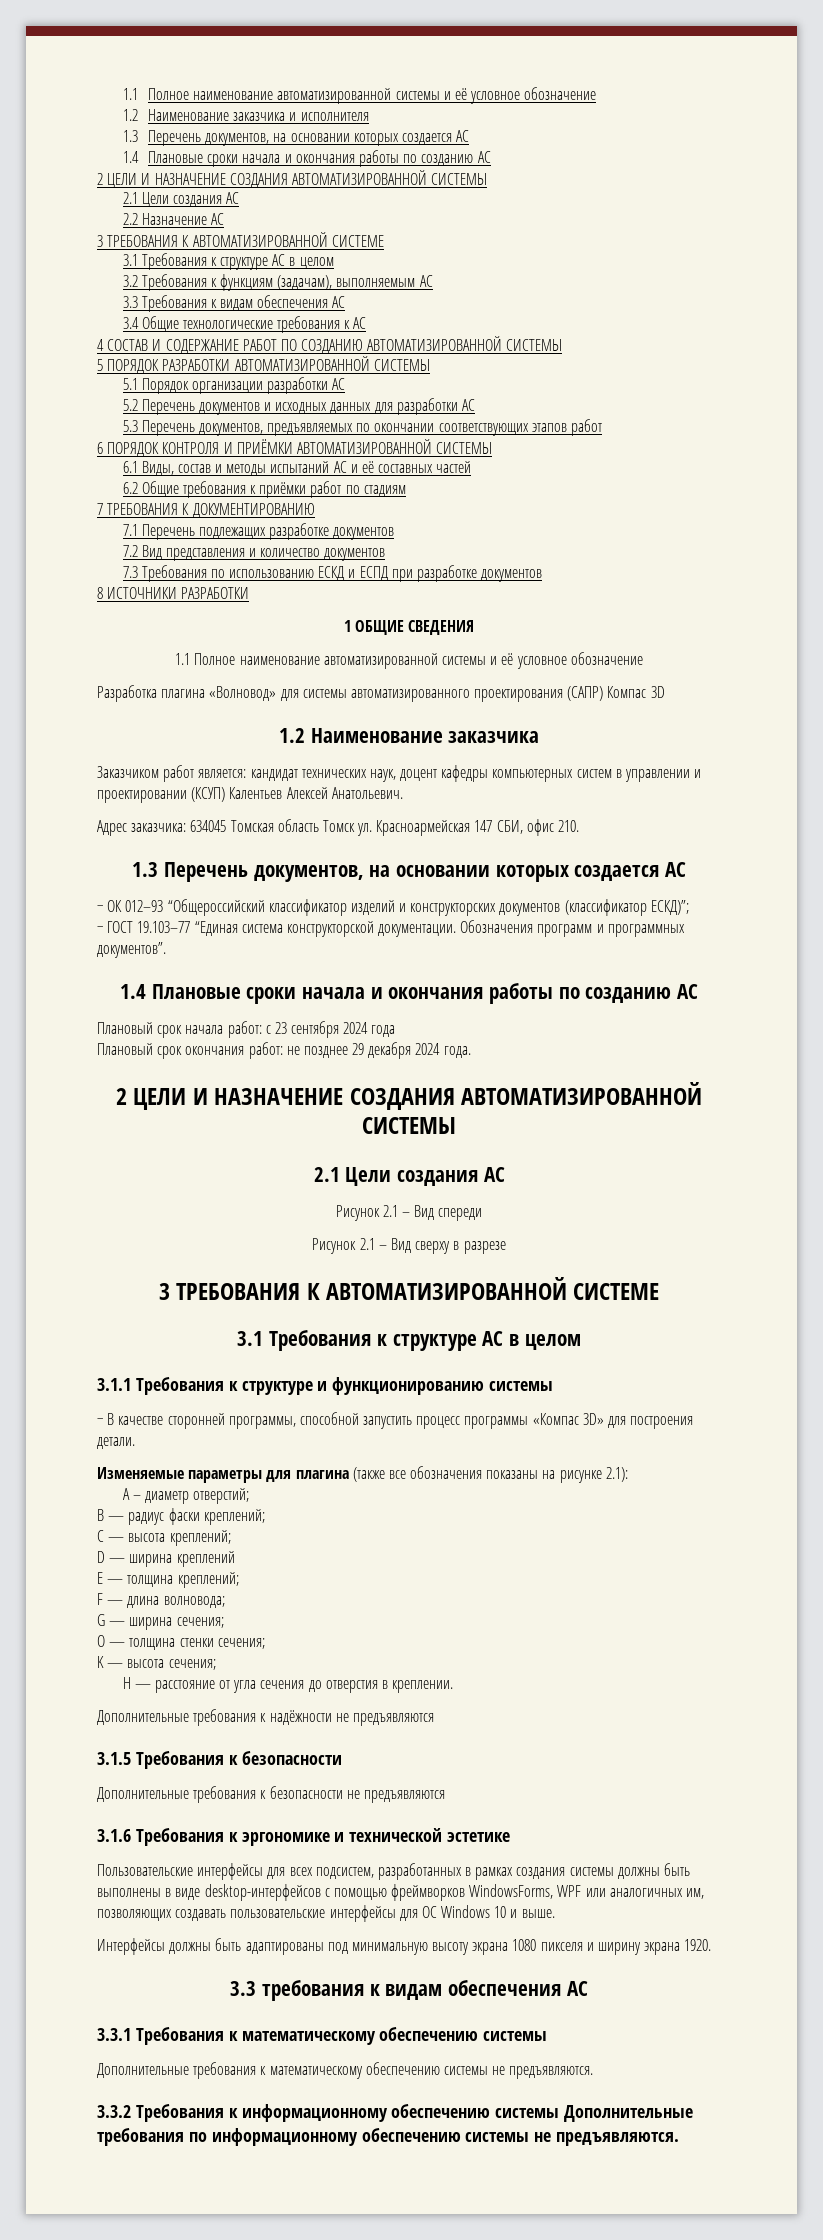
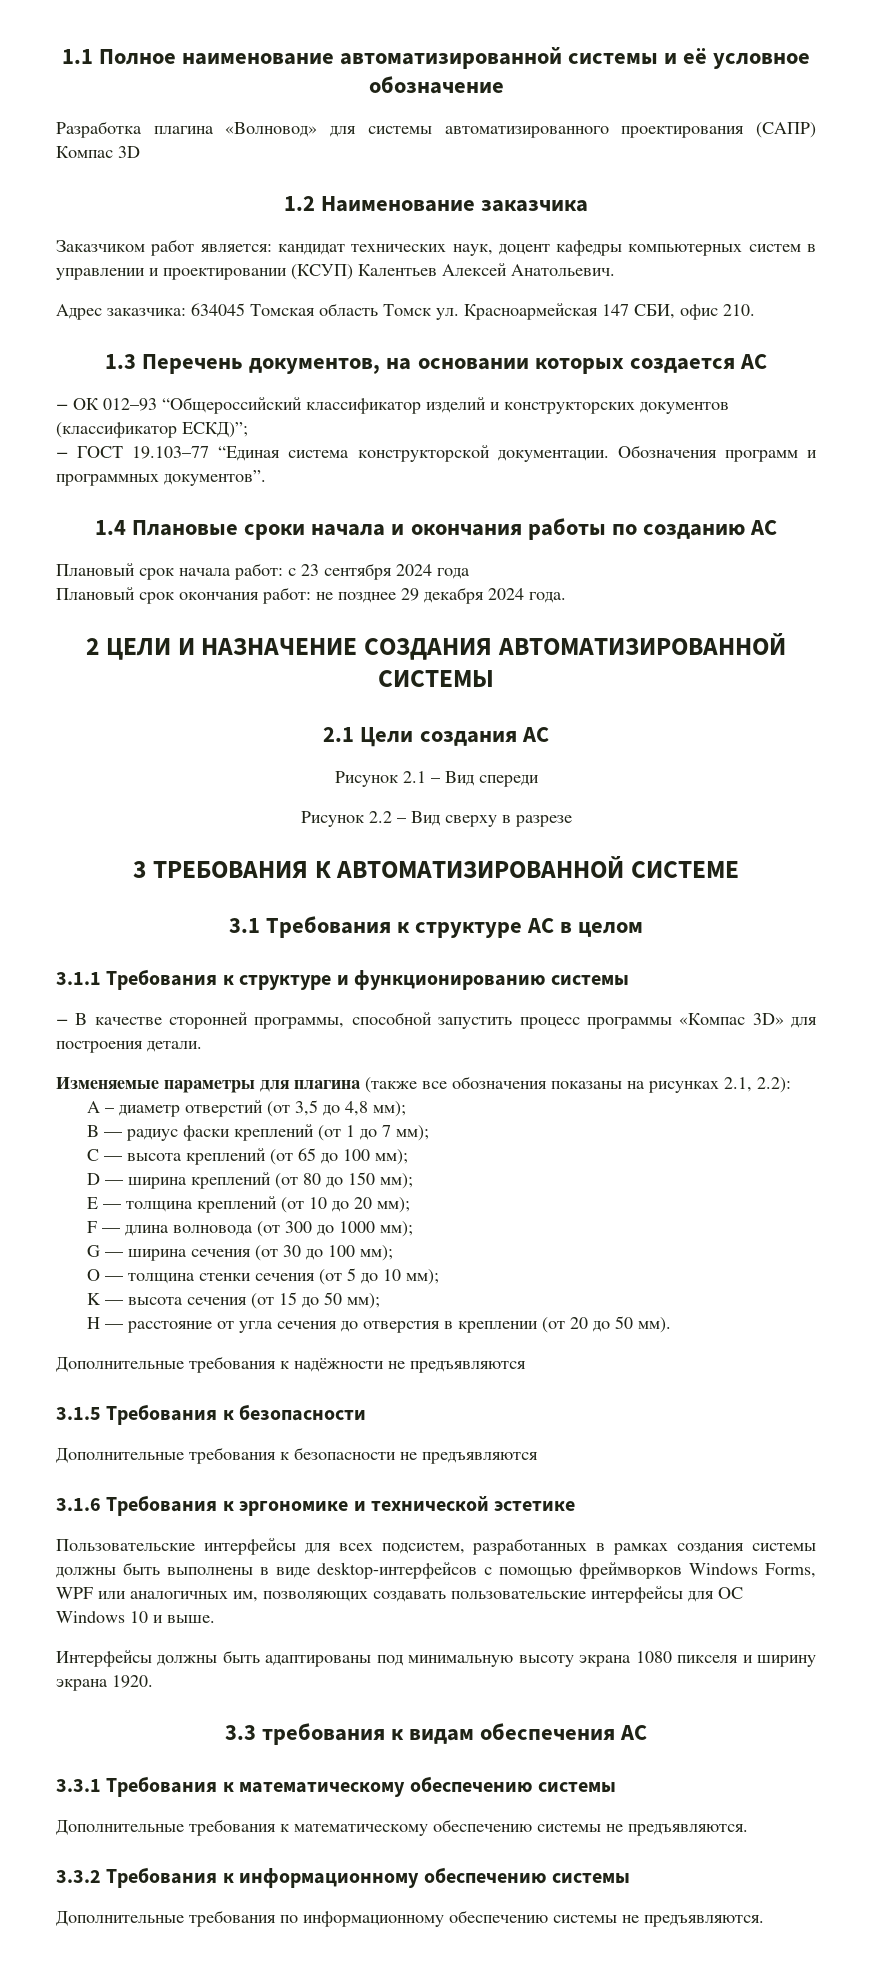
[122,87,597,104] [122,109,369,121] [122,130,470,146] [122,150,491,167] [97,170,488,188] [122,192,240,207] [122,213,224,225] [97,232,384,247] [122,253,334,270] [122,274,433,291] [122,295,346,312] [122,316,367,333] [97,336,563,354] [97,356,430,374] [122,377,346,394] [122,398,476,415] [122,419,603,436] [97,439,493,457] [122,461,472,476] [122,481,406,498] [97,503,315,518] [122,523,395,540] [122,545,386,561] [122,565,543,582] [97,587,250,599] [343,620,475,635] [175,652,643,669] 1.1 Полное наименование автоматизированной системы и её условное обозначение // 1.2 Наименование заказчика и исполнителя // 1.3 Перечень документов, на основании которых создается АС // 1.4 Плановые сроки начала и окончания работы по созданию АС // 2 ЦЕЛИ И НАЗНАЧЕНИЕ СОЗДАНИЯ АВТОМАТИЗИРОВАННОЙ СИСТЕМЫ // 2.1 Цели создания АС // 2.2 Назначение АС // 3 ТРЕБОВАНИЯ К АВТОМАТИЗИРОВАННОЙ СИСТЕМЕ // 3.1 Требования к структуре АС в целом // 3.2 Требования к функциям (задачам), выполняемым АС // 3.3 Требования к видам обеспечения АС // 3.4 Общие технологические требования к АС // 4 СОСТАВ И СОДЕРЖАНИЕ РАБОТ ПО СОЗДАНИЮ АВТОМАТИЗИРОВАННОЙ СИСТЕМЫ // 5 ПОРЯДОК РАЗРАБОТКИ АВТОМАТИЗИРОВАННОЙ СИСТЕМЫ // 5.1 Порядок организации разработки АС // 5.2 Перечень документов и исходных данных для разработки АС // 5.3 Перечень документов, предъявляемых по окончании соответствующих этапов работ // 6 ПОРЯДОК КОНТРОЛЯ И ПРИЁМКИ АВТОМАТИЗИРОВАННОЙ СИСТЕМЫ // 6.1 Виды, состав и методы испытаний АС и её составных частей // 6.2 Общие требования к приёмки работ по стадиям // 7 ТРЕБОВАНИЯ К ДОКУМЕНТИРОВАНИЮ // 7.1 Перечень подлежащих разработке документов // 7.2 Вид представления и количество документов // 7.3 Требования по использованию ЕСКД и ЕСПД при разработке документов // 8 ИСТОЧНИКИ РАЗРАБОТКИ // 1 ОБЩИЕ СВЕДЕНИЯ // 1.1 Полное наименование автоматизированной системы и её условное обозначение -> [61,47,811,69] [368,76,504,94] 1.1 Полное наименование автоматизированной системы и её условное обозначение
[359,1238,375,1250] 2.1 -> [368,811,392,823] 2.2
[559,1467,628,1483] рисунке 2.1): -> [648,1077,791,1093] рисунках 2.1, 2.2):
[193,1488,250,1504] [97,1508,265,1525] [97,1530,231,1546] [97,1551,235,1567] [97,1572,239,1588] [97,1593,225,1608] [97,1614,224,1630] [97,1635,265,1650] [97,1656,216,1670] отверстий; // B — радиус фаски креплений; // C — высота креплений; // D — ширина креплений // E — толщина креплений; // F — длина волновода; // G — ширина сечения; // O — толщина стенки сечения; // K — высота сечения; -> [185,1100,407,1117] [87,1124,430,1141] [87,1148,409,1165] [87,1172,414,1189] [87,1196,411,1213] [87,1221,414,1237] [87,1245,394,1261] [87,1268,440,1285] [87,1292,381,1309] отверстий (от 3,5 до 4,8 мм); // B — радиус фаски креплений (от 1 до 7 мм); // C — высота креплений (от 65 до 100 мм); // D — ширина креплений (от 80 до 150 мм); // E — толщина креплений (от 10 до 20 мм); // F — длина волновода (от 300 до 1000 мм); // G — ширина сечения (от 30 до 100 мм); // O — толщина стенки сечения (от 5 до 10 мм); // K — высота сечения (от 15 до 50 мм);
[392,1680,454,1693] креплении. -> [458,1316,672,1333] креплении (от 20 до 50 мм).
[469,1884,554,1899] WindowsForms, -> [689,1563,816,1578] Windows Forms,
(560, 2113) none -> (630, 1878) //

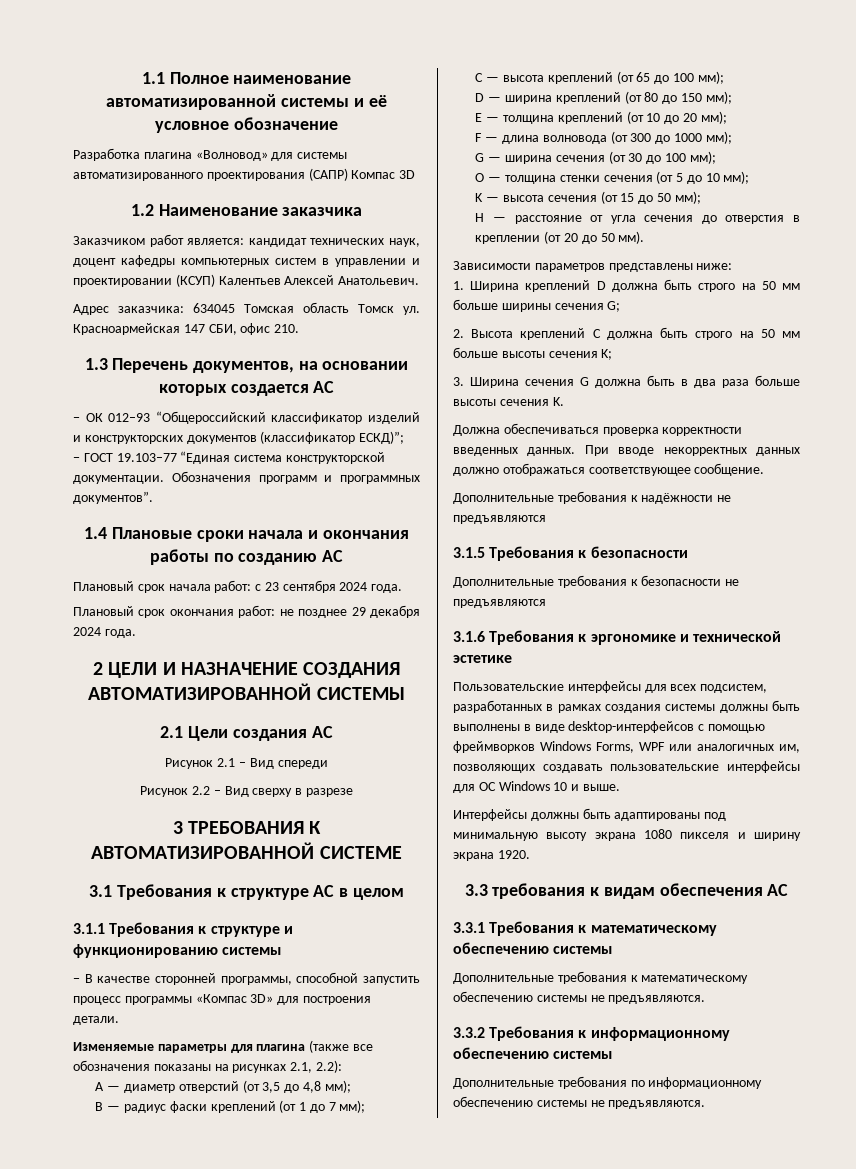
[437,568,470,579] года -> [371,584,403,593] года.
[105,1108,115,1113] – -> [107,1086,121,1091] —
(672, 1325) none -> [453,261,733,272] [453,279,800,292] [453,299,621,312] [453,327,800,340] [453,347,613,360] [453,375,800,388] [453,397,564,406] [453,423,743,436] [453,445,800,456] [453,463,765,476] // Зависимости параметров представлены ниже: // 1. Ширина креплений D должна быть строго на 50 мм больше ширины сечения G; // 2. Высота креплений C должна быть строго на 50 мм больше высоты сечения K; // 3. Ширина сечения G должна быть в два раза больше высоты сечения K. // Должна обеспечиваться проверка корректности введенных данных. При вводе некорректных данных должно отображаться соответствующее сообщение.

